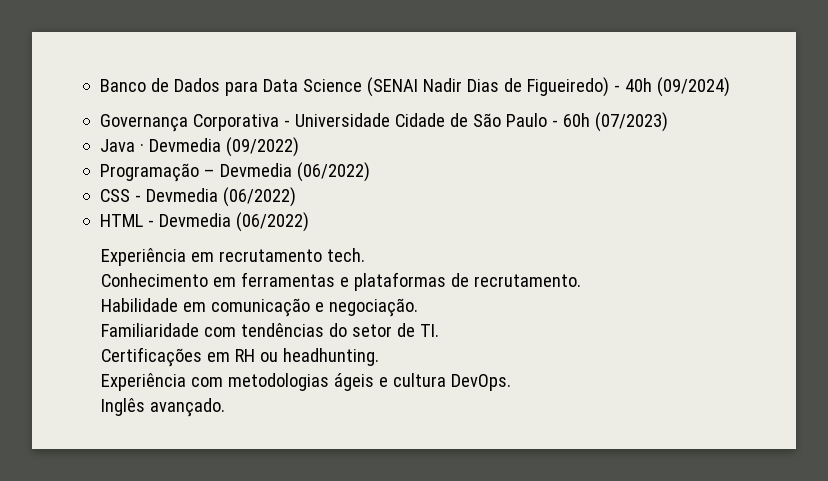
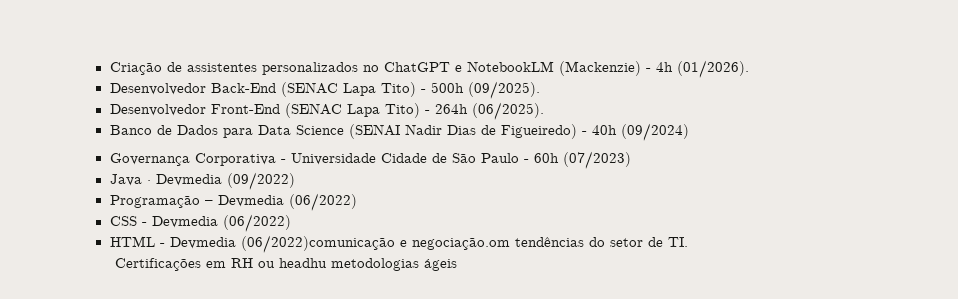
(99, 85) none -> [109,60,749,78] [109,81,540,99] [109,102,544,120] Criação de assistentes personalizados no ChatGPT e NotebookLM (Mackenzie) - 4h (01/2026). // Desenvolvedor Back-End (SENAC Lapa Tito) - 500h (09/2025). // Desenvolvedor Front-End (SENAC Lapa Tito) - 264h (06/2025). //
[235,212,309,232] [101,248,366,266] [101,272,582,291] [101,298,419,317] [101,323,237,337] (06/2022) // Experiência em recrutamento tech. // Conhecimento em ferramentas e plataformas de recrutamento. // Habilidade em comunicação e negociação. // Familiaridade com -> [240,235,510,253] (06/2022)comunicação e negociação.om
[283,348,380,366] [101,373,512,391] [101,398,226,417] headhunting. // Experiência com metodologias ágeis e cultura DevOps. // Inglês avançado. -> [279,258,458,271] headhu metodologias ágeis

